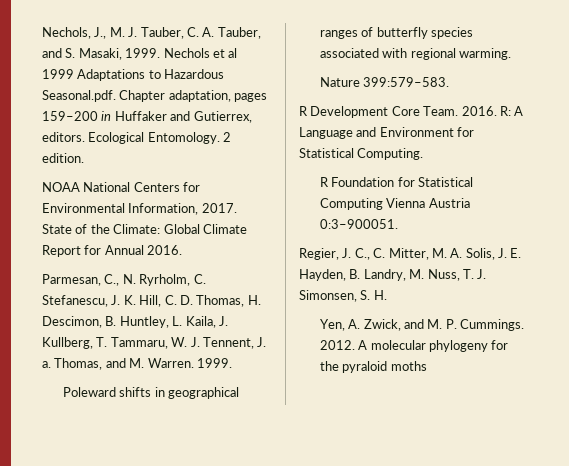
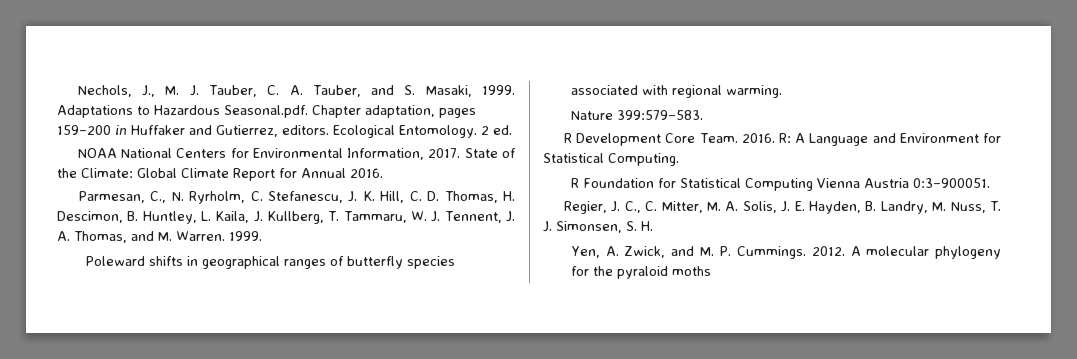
[163,48,238,58] [42,69,74,79] Nechols et al 1999 -> (515, 90) none
[193,111,252,123] Gutierrex, -> [216,125,278,137] Gutierrez,
[42,153,84,163] edition. -> [493,125,512,135] ed.
[42,361,51,368] a. -> [57,231,70,241] A.

